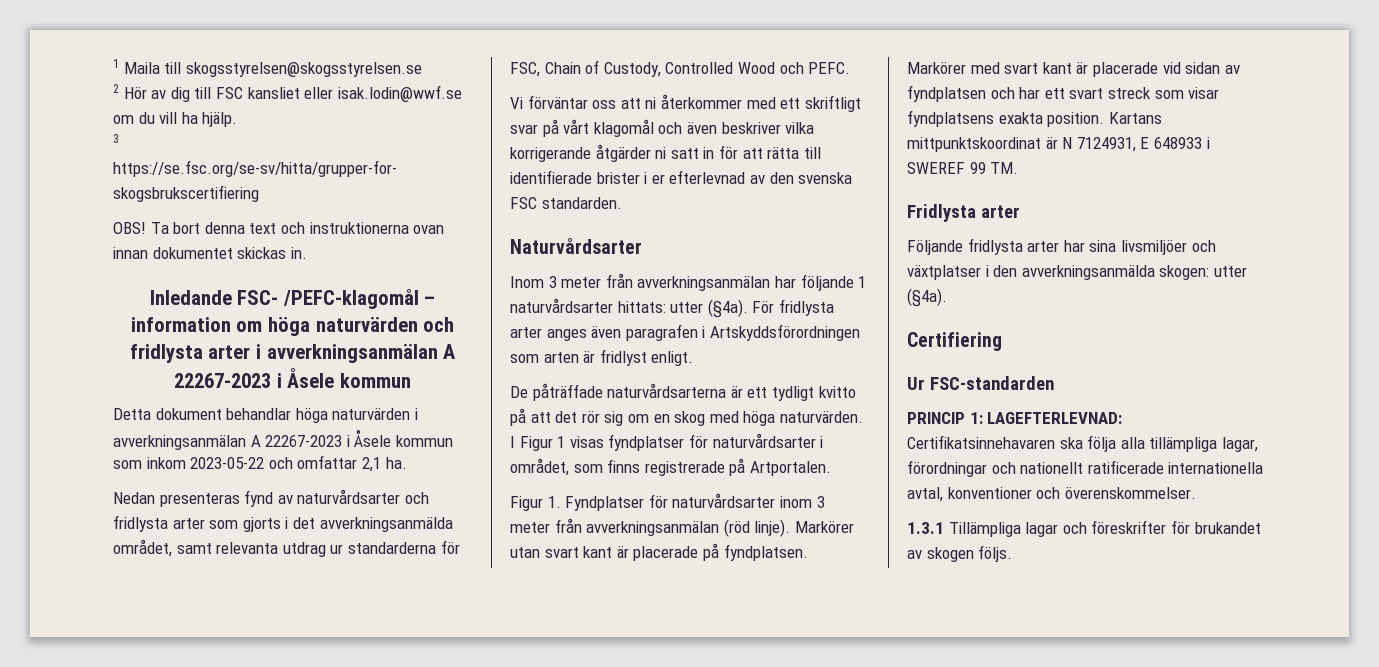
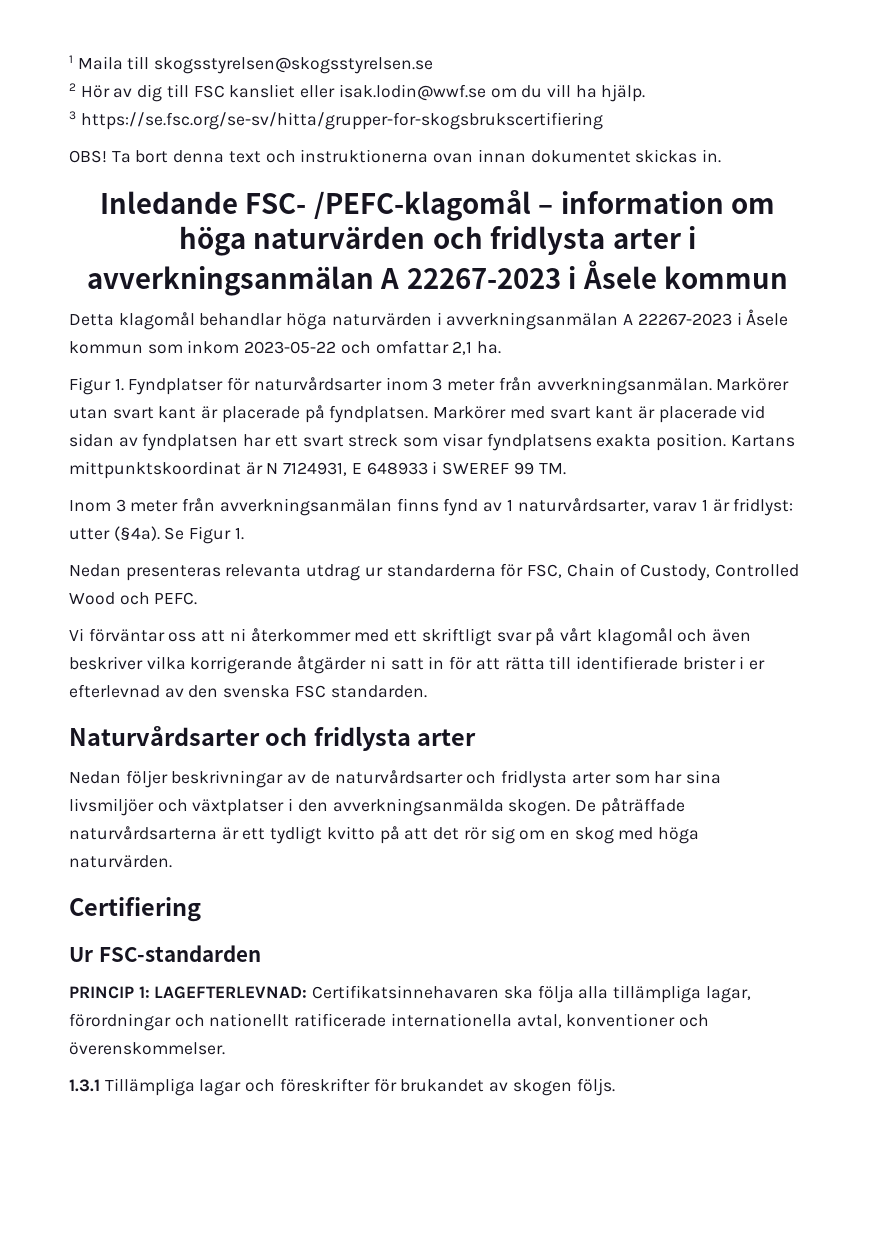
[155,408,222,420] dokument -> [118,312,195,330] klagomål
[113,489,429,507] [113,515,453,532] [113,539,212,557] Nedan presenteras fynd av naturvårdsarter och fridlysta arter som gjorts i det avverkningsanmälda området, samt -> [69,377,790,395] [69,405,766,423] [69,433,795,451] [69,461,566,479] [69,498,794,516] [69,526,244,544] [69,564,221,581] Figur 1. Fyndplatser för naturvårdsarter inom 3 meter från avverkningsanmälan. Markörer utan svart kant är placerade på fyndplatsen. Markörer med svart kant är placerade vid sidan av fyndplatsen har ett svart streck som visar fyndplatsens exakta position. Kartans mittpunktskoordinat är N 7124931, E 648933 i SWEREF 99 TM. // Inom 3 meter från avverkningsanmälan finns fynd av 1 naturvårdsarter, varav 1 är fridlyst: utter (§4a). Se Figur 1. // Nedan presenteras
[510,273,867,291] [510,298,834,318] [510,324,860,341] [510,349,694,366] // Inom 3 meter från avverkningsanmälan har följande 1 naturvårdsarter hittats: utter (§4a). För fridlysta arter anges även paragrafen i Artskyddsförordningen som arten är fridlyst enligt. // -> [265,726,477,751] [69,770,721,788] [69,798,571,816] och fridlysta arter // Nedan följer beskrivningar av de naturvårdsarter och fridlysta arter som har sina livsmiljöer och växtplatser i den avverkningsanmälda skogen.
[510,433,824,451] [510,458,831,476] [510,493,825,511] [510,518,854,537] [510,543,808,561] [907,62,1240,77] [907,85,1220,102] [907,110,1162,127] [907,137,1210,152] [907,162,1019,174] [907,204,1020,222] [907,238,1216,255] [907,265,1247,280] [907,288,947,307] I Figur 1 visas fyndplatser för naturvårdsarter i området, som finns registrerade på Artportalen. // Figur 1. Fyndplatser för naturvårdsarter inom 3 meter från avverkningsanmälan (röd linje). Markörer utan svart kant är placerade på fyndplatsen. Markörer med svart kant är placerade vid sidan av fyndplatsen och har ett svart streck som visar fyndplatsens exakta position. Kartans mittpunktskoordinat är N 7124931, E 648933 i SWEREF 99 TM. // Fridlysta arter // Följande fridlysta arter har sina livsmiljöer och växtplatser i den avverkningsanmälda skogen: utter (§4a). -> (172, 861) none

